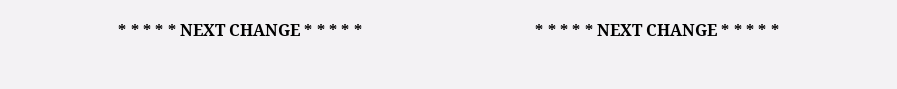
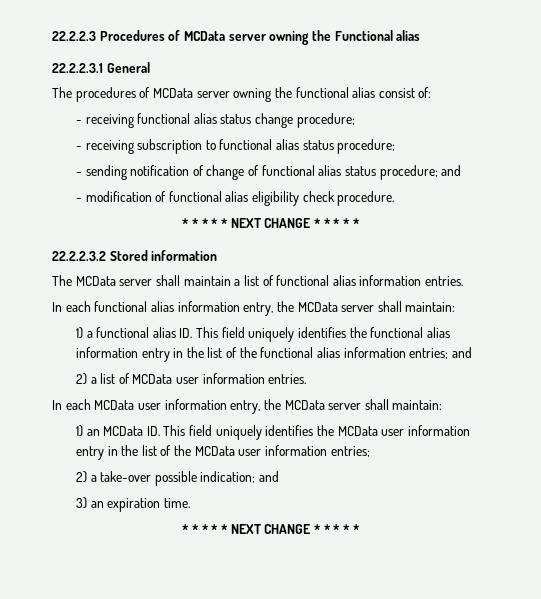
(118, 30) none -> [52,30,421,45] [52,62,150,73] [52,87,432,102] [75,113,355,128] [75,139,396,154] [75,165,462,180] [75,191,395,206] 22.2.2.3 Procedures of MCData server owning the Functional alias // 22.2.2.3.1 General // The procedures of MCData server owning the functional alias consist of: // - receiving functional alias status change procedure; // - receiving subscription to functional alias status procedure; // - sending notification of change of functional alias status procedure; and // - modification of functional alias eligibility check procedure. //
(362, 30) none -> [52,250,218,261] [52,275,464,286] [52,301,456,316] [75,327,450,342] [75,347,472,362] [75,373,307,385] [52,399,443,414] [75,425,470,440] [75,445,370,460] [75,471,280,486] [75,497,190,512] // 22.2.2.3.2 Stored information // The MCData server shall maintain a list of functional alias information entries. // In each functional alias information entry, the MCData server shall maintain: // 1) a functional alias ID. This field uniquely identifies the functional alias information entry in the list of the functional alias information entries; and // 2) a list of MCData user information entries. // In each MCData user information entry, the MCData server shall maintain: // 1) an MCData ID. This field uniquely identifies the MCData user information entry in the list of the MCData user information entries; // 2) a take-over possible indication; and // 3) an expiration time.

